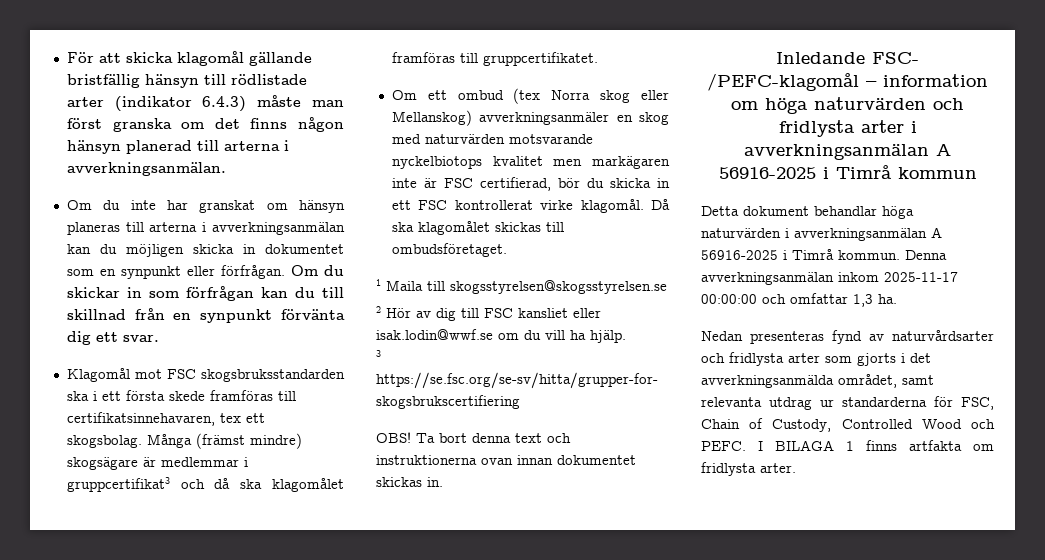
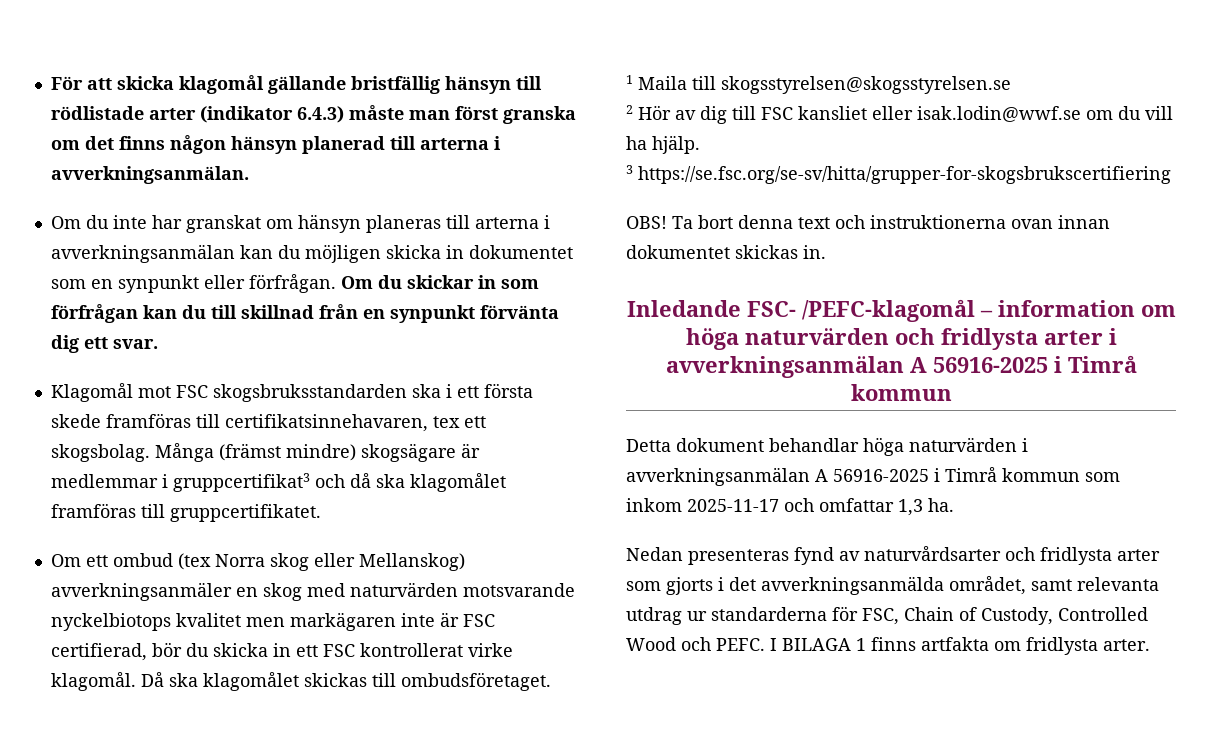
[838,250,947,260] [701,272,834,285] kommun. Denna avverkningsanmälan -> [1002,468,1120,482] kommun som
[701,294,757,304] 00:00:00 -> (779, 505) none

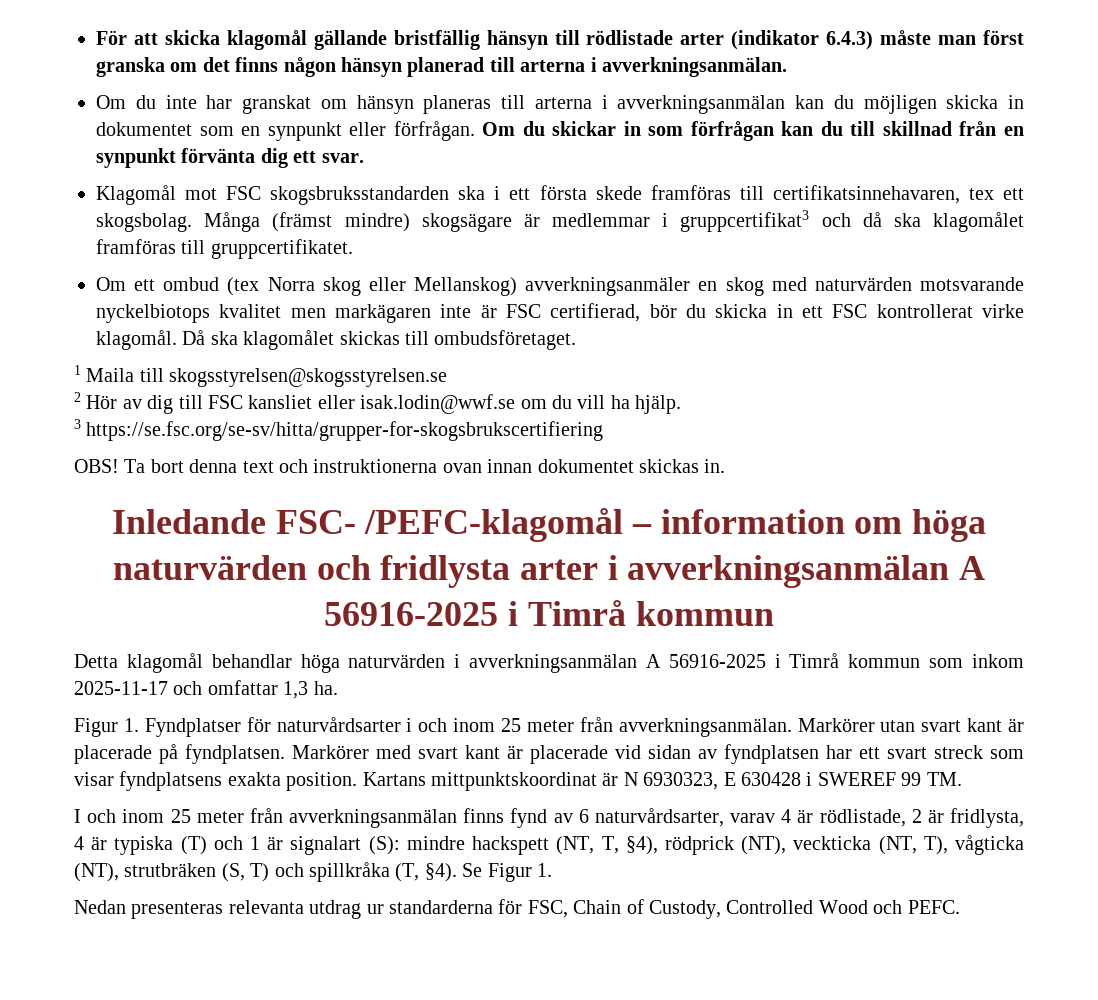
[676,438,764,452] dokument -> [126,653,203,673] klagomål
[626,546,1160,565] [626,576,1072,595] Nedan presenteras fynd av naturvårdsarter och fridlysta arter som gjorts i det avverkningsanmälda området, samt -> [74,717,1024,737] [74,744,1024,764] [74,771,962,791] [74,808,1024,828] [74,835,1024,855] [74,862,552,882] [74,900,224,919] Figur 1. Fyndplatser för naturvårdsarter i och inom 25 meter från avverkningsanmälan. Markörer utan svart kant är placerade på fyndplatsen. Markörer med svart kant är placerade vid sidan av fyndplatsen har ett svart streck som visar fyndplatsens exakta position. Kartans mittpunktskoordinat är N 6930323, E 630428 i SWEREF 99 TM. // I och inom 25 meter från avverkningsanmälan finns fynd av 6 naturvårdsarter, varav 4 är rödlistade, 2 är fridlysta, 4 är typiska (T) och 1 är signalart (S): mindre hackspett (NT, T, §4), rödprick (NT), veckticka (NT, T), vågticka (NT), strutbräken (S, T) och spillkråka (T, §4). Se Figur 1. // Nedan presenteras
[770,637,1150,655] I BILAGA 1 finns artfakta om fridlysta arter. -> (960, 907) none

